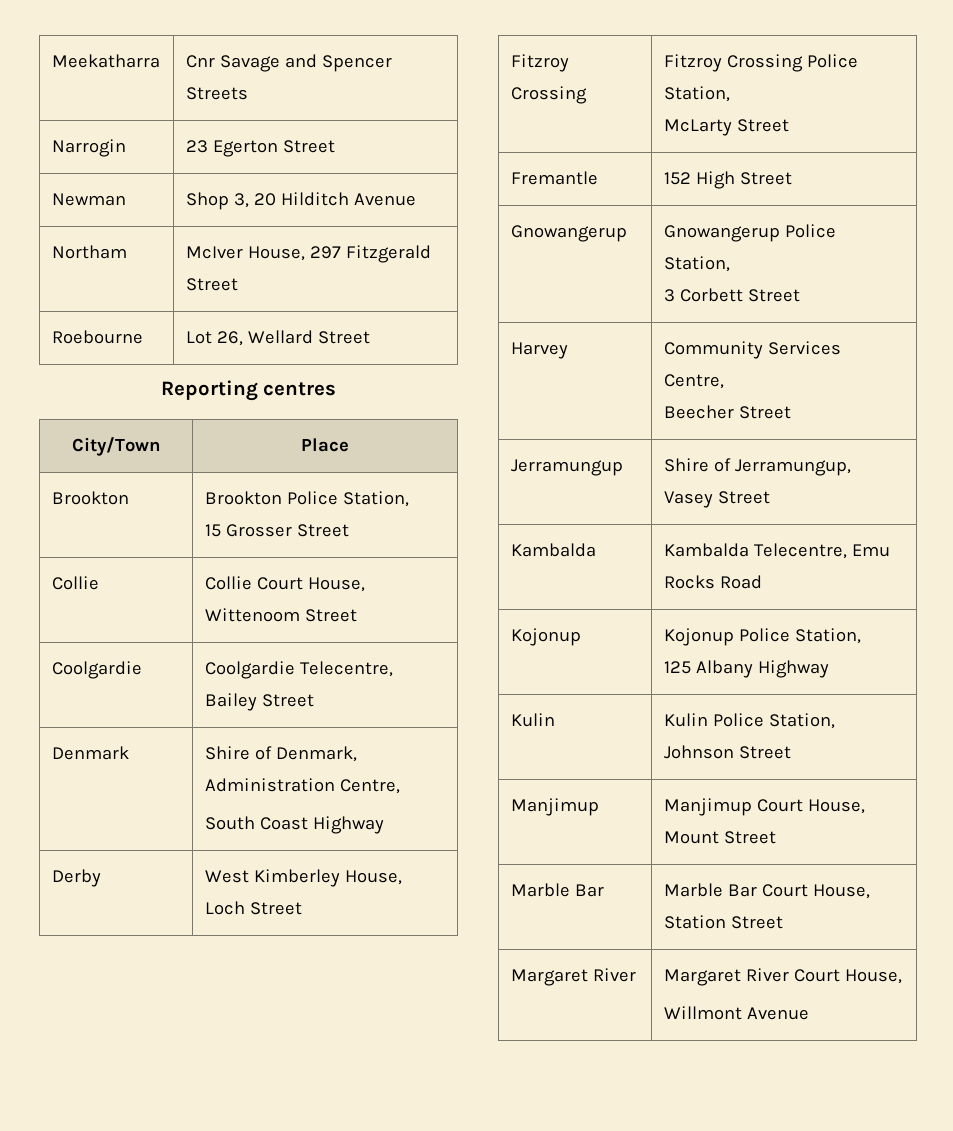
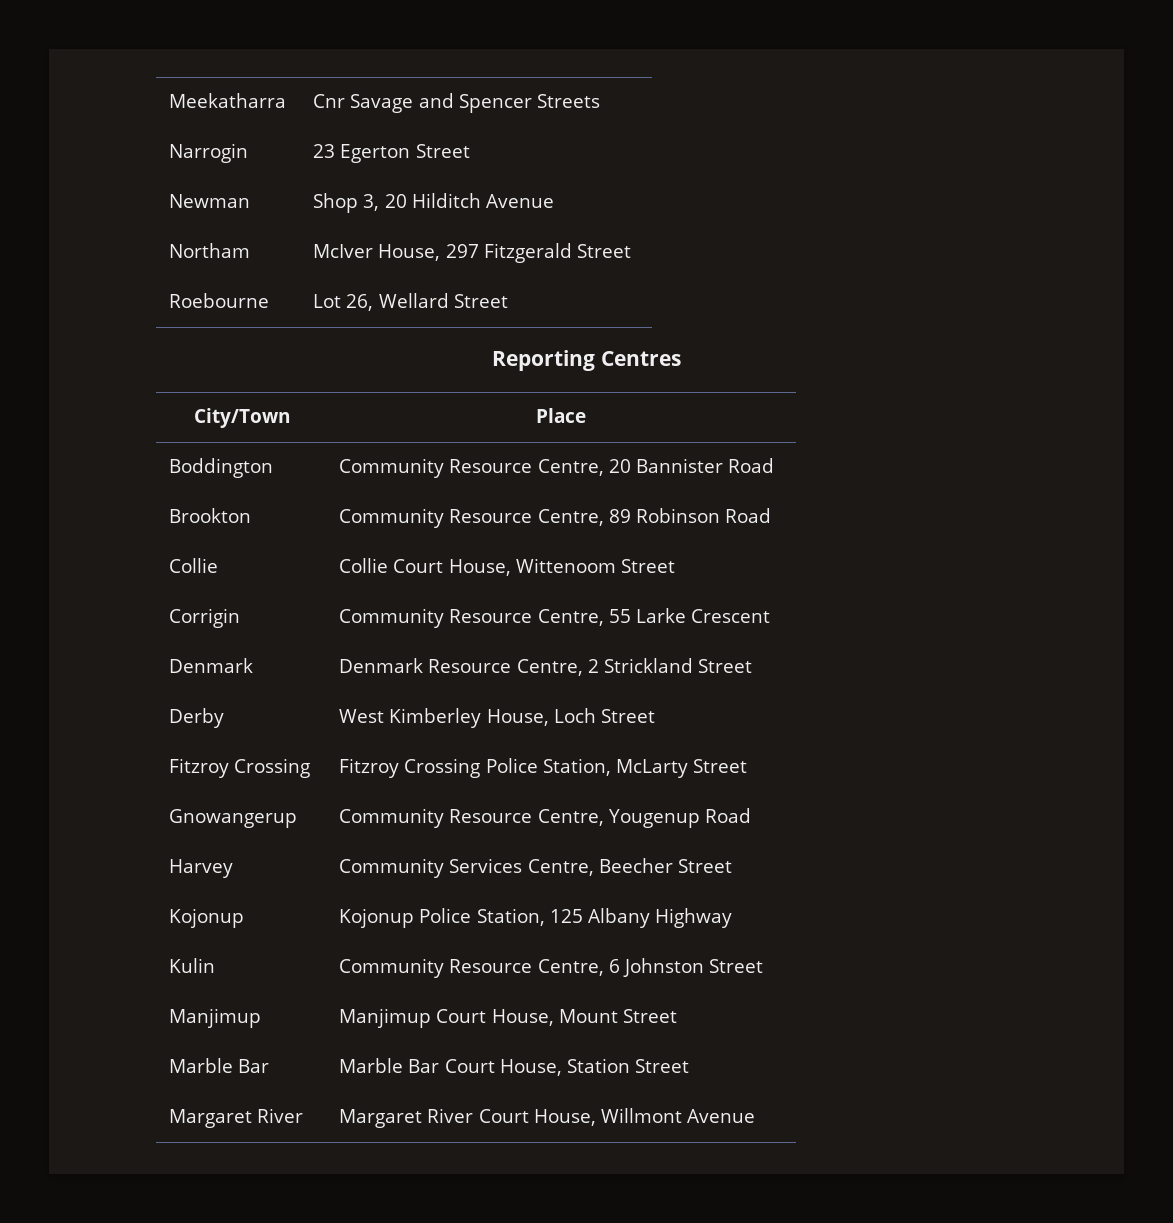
[263,382,337,396] centres -> [600,351,681,366] Centres
[51,491,129,505] [204,491,409,507] [204,524,349,537] Brookton | Brookton Police Station, // 15 Grosser Street -> [169,458,274,478] [339,458,774,478] [169,508,252,523] [339,508,771,528] Boddington | Community Resource Centre, 20 Bannister Road // Brookton | Community Resource Centre, 89 Robinson Road
[51,661,142,679] [204,661,393,679] [204,693,314,711] [51,746,129,760] [204,746,357,762] [204,778,400,794] [204,816,384,834] Coolgardie | Coolgardie Telecentre, Bailey Street // Denmark | Shire of Denmark, Administration Centre, // South Coast Highway -> [169,608,241,628] [339,608,770,628] [169,658,254,673] [339,658,752,676] Corrigin | Community Resource Centre, 55 Larke Crescent // Denmark | Denmark Resource Centre, 2 Strickland Street
(730, 94) // -> (611, 767) none
[510,171,598,185] [663,171,792,189] [510,225,627,242] [663,224,836,242] [663,256,730,272] [663,288,800,302] Fremantle | 152 High Street // Gnowangerup | Gnowangerup Police Station, // 3 Corbett Street -> [169,809,298,828] [339,808,751,828] Gnowangerup | Community Resource Centre, Yougenup Road
(724, 381) // -> (594, 867) none
[510,459,623,476] [663,458,851,476] [663,491,770,508] [510,543,596,557] [663,543,890,559] [663,575,762,589] // Jerramungup | Shire of Jerramungup, Vasey Street // Kambalda | Kambalda Telecentre, Emu Rocks Road -> (732, 866) none
(861, 636) // -> (545, 917) none
[663,713,835,729] [663,745,734,759] Kulin Police Station, Johnson -> [339,958,704,978] Community Resource Centre, 6 Johnston
(902, 976) // -> (596, 1117) none

